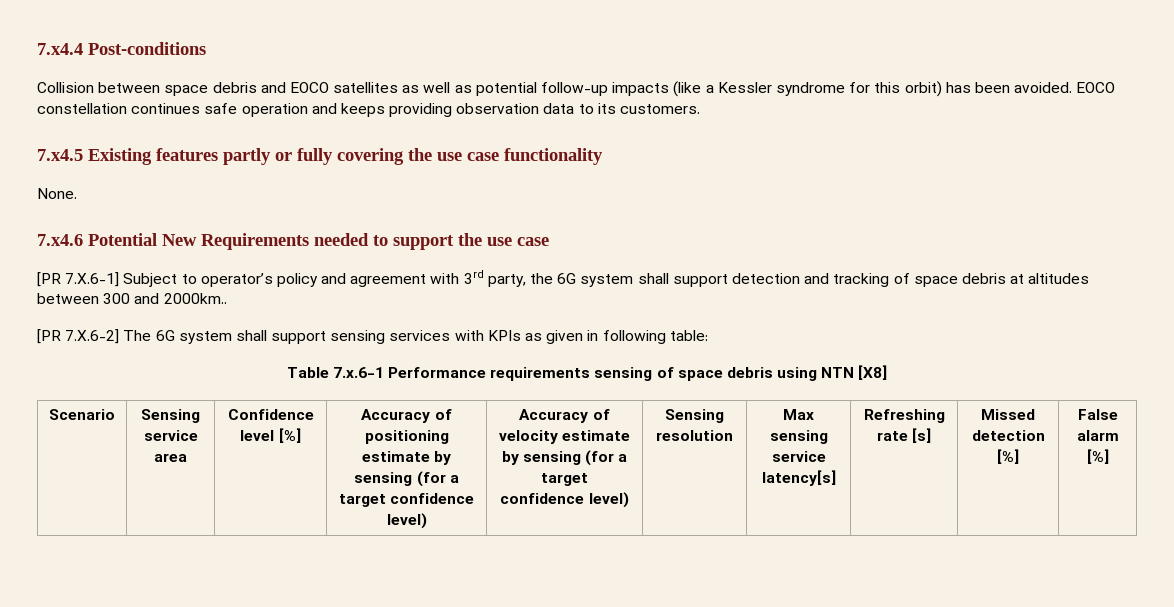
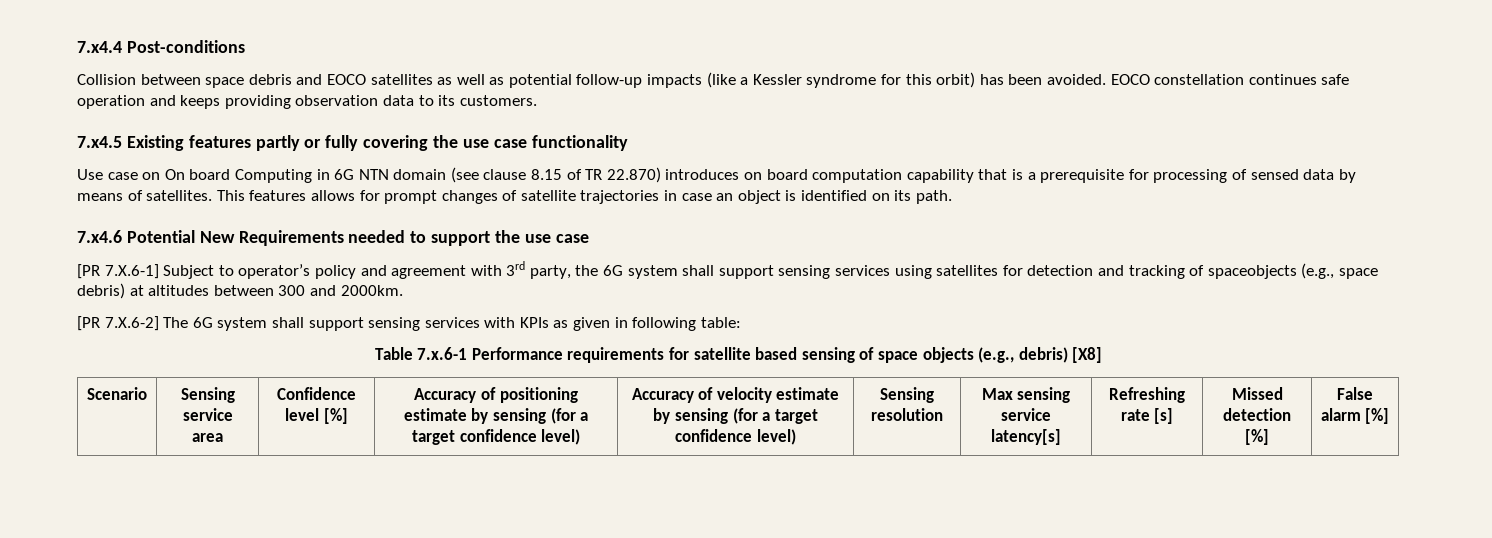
[37,188,77,199] None. -> [77,167,1356,183] [77,190,952,204] Use case on On board Computing in 6G NTN domain (see clause 8.15 of TR 22.870) introduces on board computation capability that is a prerequisite for processing of sensed data by means of satellites. This features allows for prompt changes of satellite trajectories in case an object is identified on its path.
[731,273,1006,287] detection and tracking of space debris -> [778,263,1378,279] [77,283,125,299] sensing services using satellites for detection and tracking of spaceobjects (e.g., space debris)
[163,293,227,304] 2000km.. -> [340,285,403,296] 2000km.
[594,367,855,381] sensing of space debris using NTN -> [669,347,1068,363] for satellite based sensing of space objects (e.g., debris)

